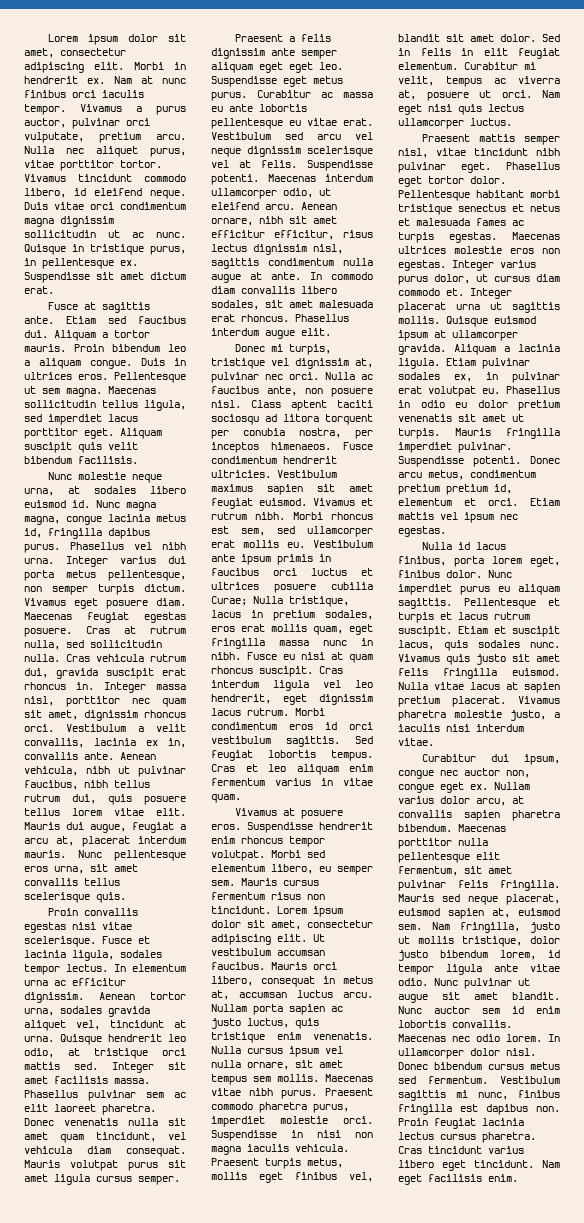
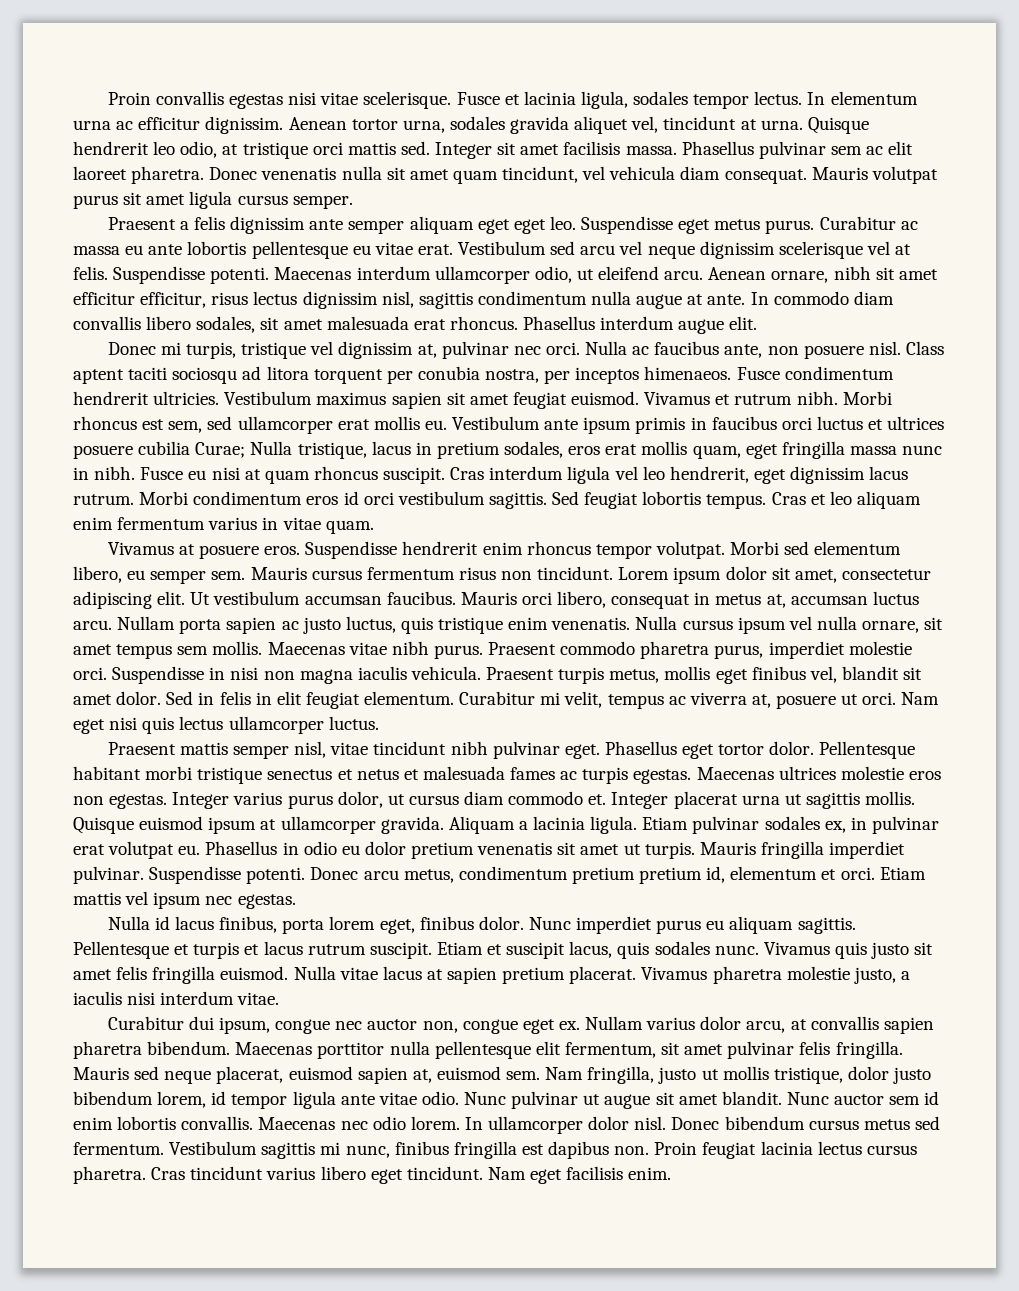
[48,34,186,45] [24,48,126,58] [24,62,186,73] [24,76,186,84] [24,90,144,98] [24,104,186,115] [24,118,150,129] [24,132,186,143] [24,146,186,157] [24,160,162,171] [24,174,186,182] [24,188,186,199] [24,202,186,210] [24,216,114,227] [24,230,186,238] [24,244,186,255] [24,258,138,269] [24,272,186,283] [24,286,54,294] [48,302,151,313] [24,316,186,324] [24,330,150,341] [24,344,186,352] [24,358,186,369] [24,372,186,383] [24,386,156,397] [24,400,186,411] [24,414,138,425] [24,428,162,439] [24,442,138,453] [24,456,138,464] [48,472,163,483] [24,486,186,496] [24,500,156,511] [24,514,186,525] [24,528,150,539] [24,542,186,553] [24,556,186,567] [24,570,186,581] [24,584,186,595] [24,598,186,609] [24,612,186,623] [24,626,186,637] [24,640,162,650] [24,654,186,662] [24,668,186,679] [24,682,186,693] [24,696,186,707] [24,710,186,721] [24,724,186,732] [24,738,186,748] [24,752,156,760] [24,766,186,777] [24,780,150,790] [24,794,186,805] [24,808,186,816] [24,822,186,833] [24,836,186,847] [24,850,186,861] [24,864,138,874] [24,878,120,886] [24,892,126,903] Lorem ipsum dolor sit amet, consectetur adipiscing elit. Morbi in hendrerit ex. Nam at nunc finibus orci iaculis tempor. Vivamus a purus auctor, pulvinar orci vulputate, pretium arcu. Nulla nec aliquet purus, vitae porttitor tortor. Vivamus tincidunt commodo libero, id eleifend neque. Duis vitae orci condimentum magna dignissim sollicitudin ut ac nunc. Quisque in tristique purus, in pellentesque ex. Suspendisse sit amet dictum erat. // Fusce at sagittis ante. Etiam sed faucibus dui. Aliquam a tortor mauris. Proin bibendum leo a aliquam congue. Duis in ultrices eros. Pellentesque ut sem magna. Maecenas sollicitudin tellus ligula, sed imperdiet lacus porttitor eget. Aliquam suscipit quis velit bibendum facilisis. // Nunc molestie neque urna, at sodales libero euismod id. Nunc magna magna, congue lacinia metus id, fringilla dapibus purus. Phasellus vel nibh urna. Integer varius dui porta metus pellentesque, non semper turpis dictum. Vivamus eget posuere diam. Maecenas feugiat egestas posuere. Cras at rutrum nulla, sed sollicitudin nulla. Cras vehicula rutrum dui, gravida suscipit erat rhoncus in. Integer massa nisl, porttitor nec quam sit amet, dignissim rhoncus orci. Vestibulum a velit convallis, lacinia ex in, convallis ante. Aenean vehicula, nibh ut pulvinar faucibus, nibh tellus rutrum dui, quis posuere tellus lorem vitae elit. Mauris dui augue, feugiat a arcu at, placerat interdum mauris. Nunc pellentesque eros urna, sit amet convallis tellus scelerisque quis. // -> (107, 98) none

